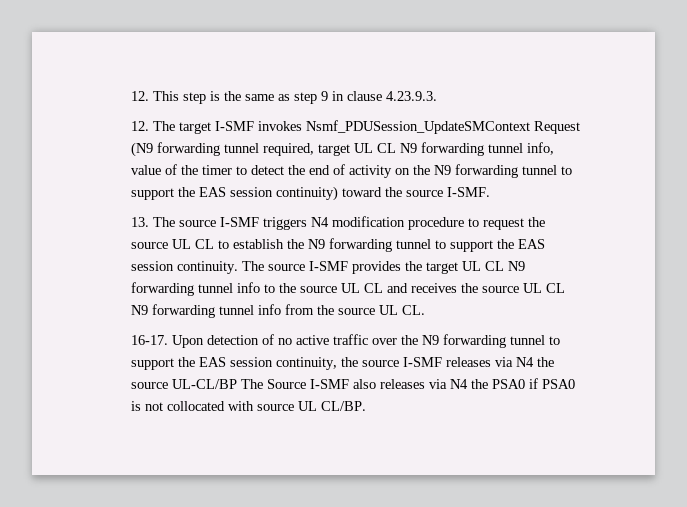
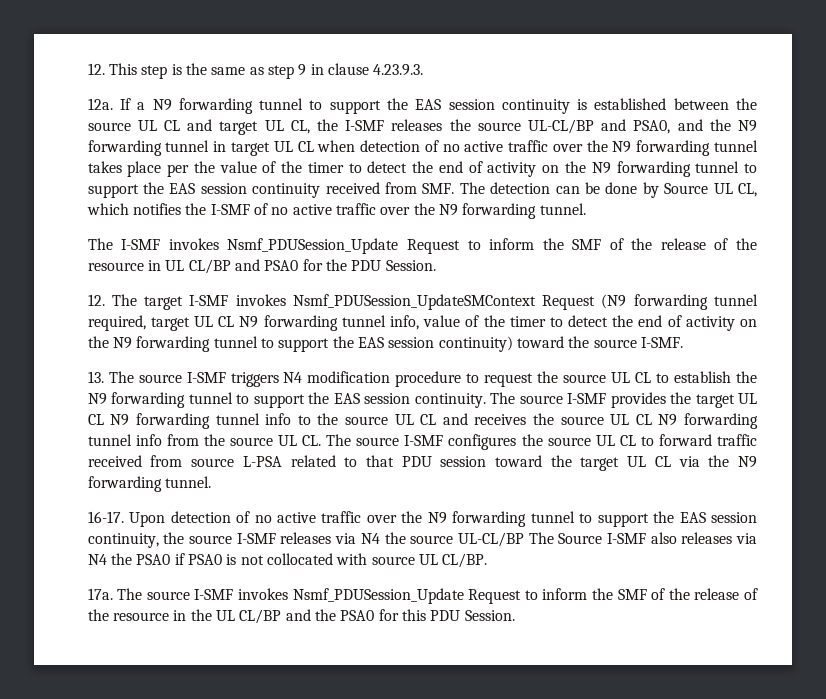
(438, 96) none -> [87,98,757,114] [87,119,757,135] [87,140,759,156] [87,161,757,177] [87,182,758,198] [86,203,586,219] [87,238,757,254] [87,259,436,274] // 12a. If a N9 forwarding tunnel to support the EAS session continuity is established between the source UL CL and target UL CL, the I-SMF releases the source UL-CL/BP and PSA0, and the N9 forwarding tunnel in target UL CL when detection of no active traffic over the N9 forwarding tunnel takes place per the value of the timer to detect the end of activity on the N9 forwarding tunnel to support the EAS session continuity received from SMF. The detection can be done by Source UL CL, which notifies the I-SMF of no active traffic over the N9 forwarding tunnel. // The I-SMF invokes Nsmf_PDUSession_Update Request to inform the SMF of the release of the resource in UL CL/BP and PSA0 for the PDU Session.
(426, 310) none -> [326,434,757,450] [87,455,758,471] [87,476,212,492] The source I-SMF configures the source UL CL to forward traffic received from source L-PSA related to that PDU session toward the target UL CL via the N9 forwarding tunnel.
(367, 406) none -> [87,588,758,604] [87,609,515,624] // 17a. The source I-SMF invokes Nsmf_PDUSession_Update Request to inform the SMF of the release of the resource in the UL CL/BP and the PSA0 for this PDU Session.

